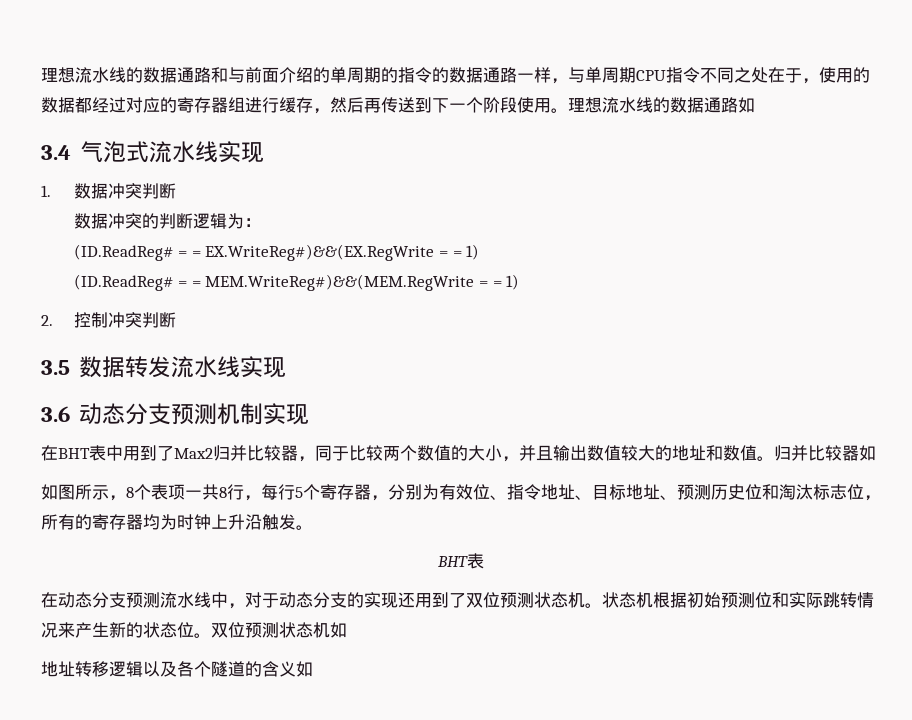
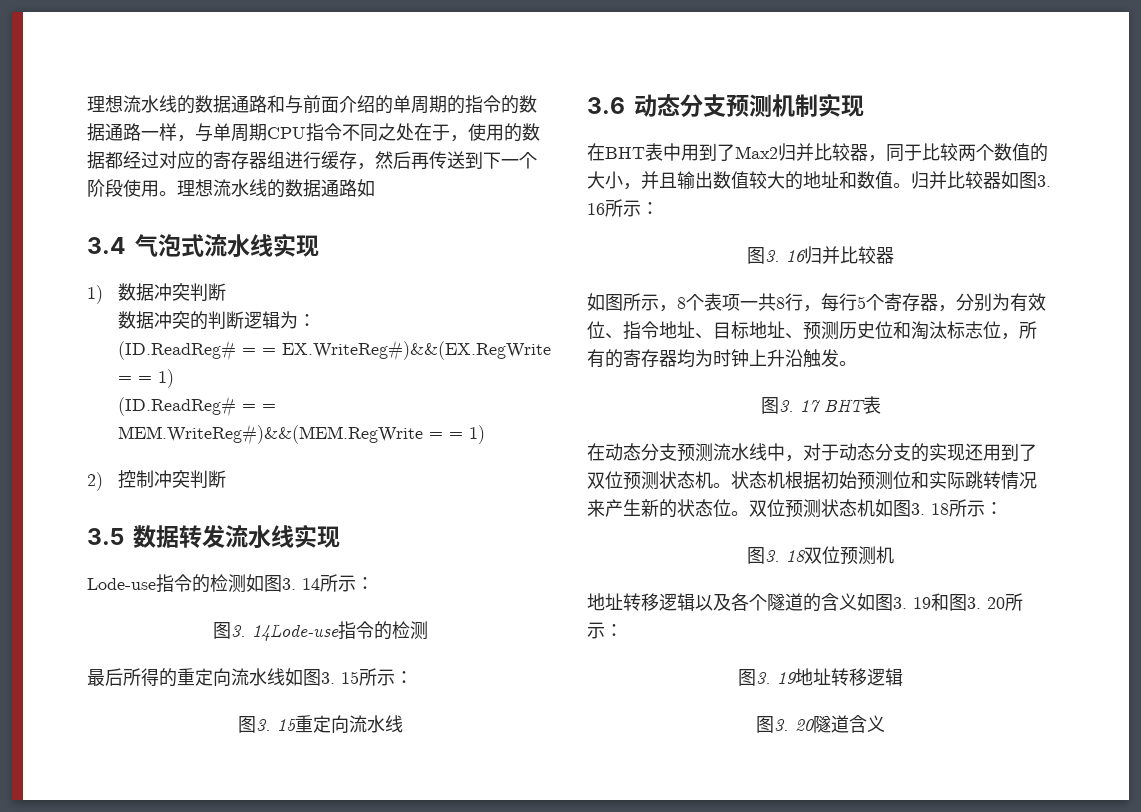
[41,185,51,197] 1. -> [87,285,103,304] 1)
[41,315,53,326] 2. -> [87,472,103,491] 2)
(286, 367) none -> [87,574,374,593] [213,621,428,641] [87,668,413,687] [238,715,403,733] // Lode-use指令的检测如图3. 14所示： // 图3. 14Lode-use指令的检测 // 最后所得的重定向流水线如图3. 15所示： // 图3. 15重定向流水线
(876, 453) none -> [1019,172,1051,189] [587,199,659,217] [747,246,894,264] 图3. 16所示： // 图3. 16归并比较器
(313, 527) none -> [760,397,821,414] 图3. 17
(347, 630) none -> [893,499,1003,517] [747,546,894,565] 图3. 18所示： // 图3. 18双位预测机
(313, 669) none -> [875,593,1023,611] [587,622,623,639] [738,668,903,686] [756,715,885,733] 图3. 19和图3. 20所示： // 图3. 19地址转移逻辑 // 图3. 20隧道含义

